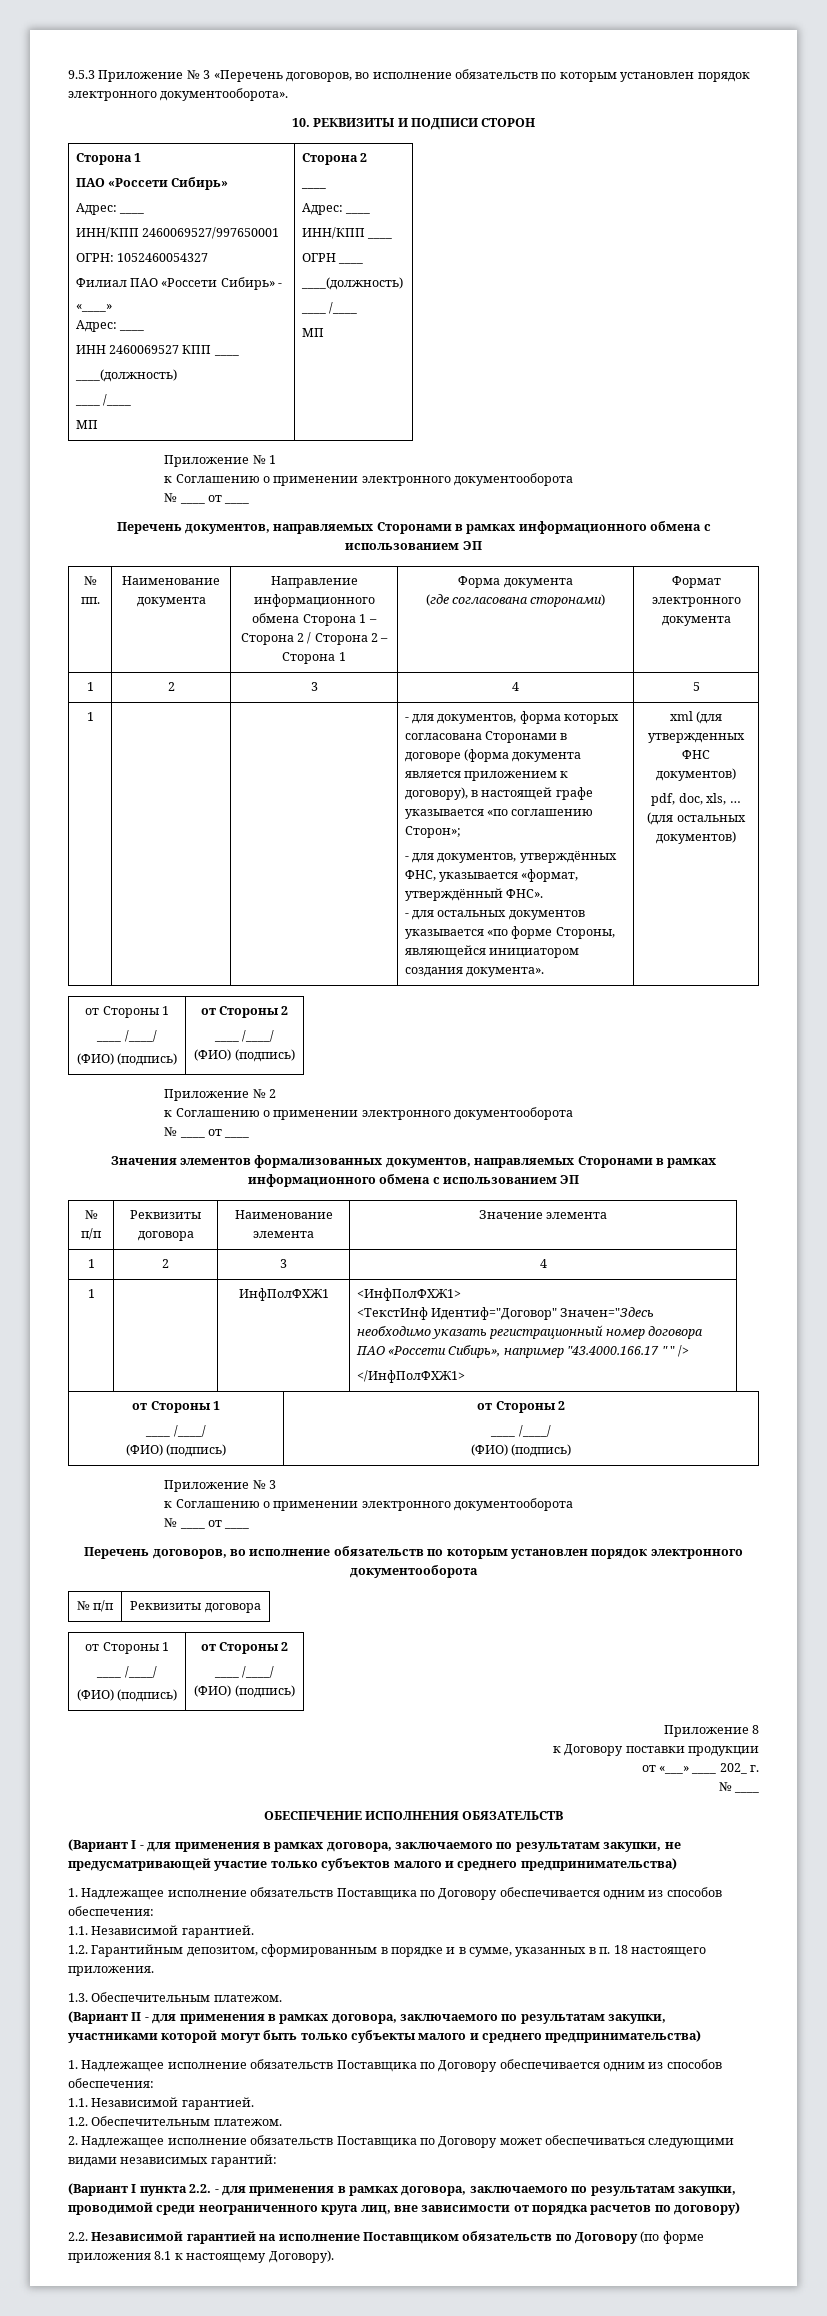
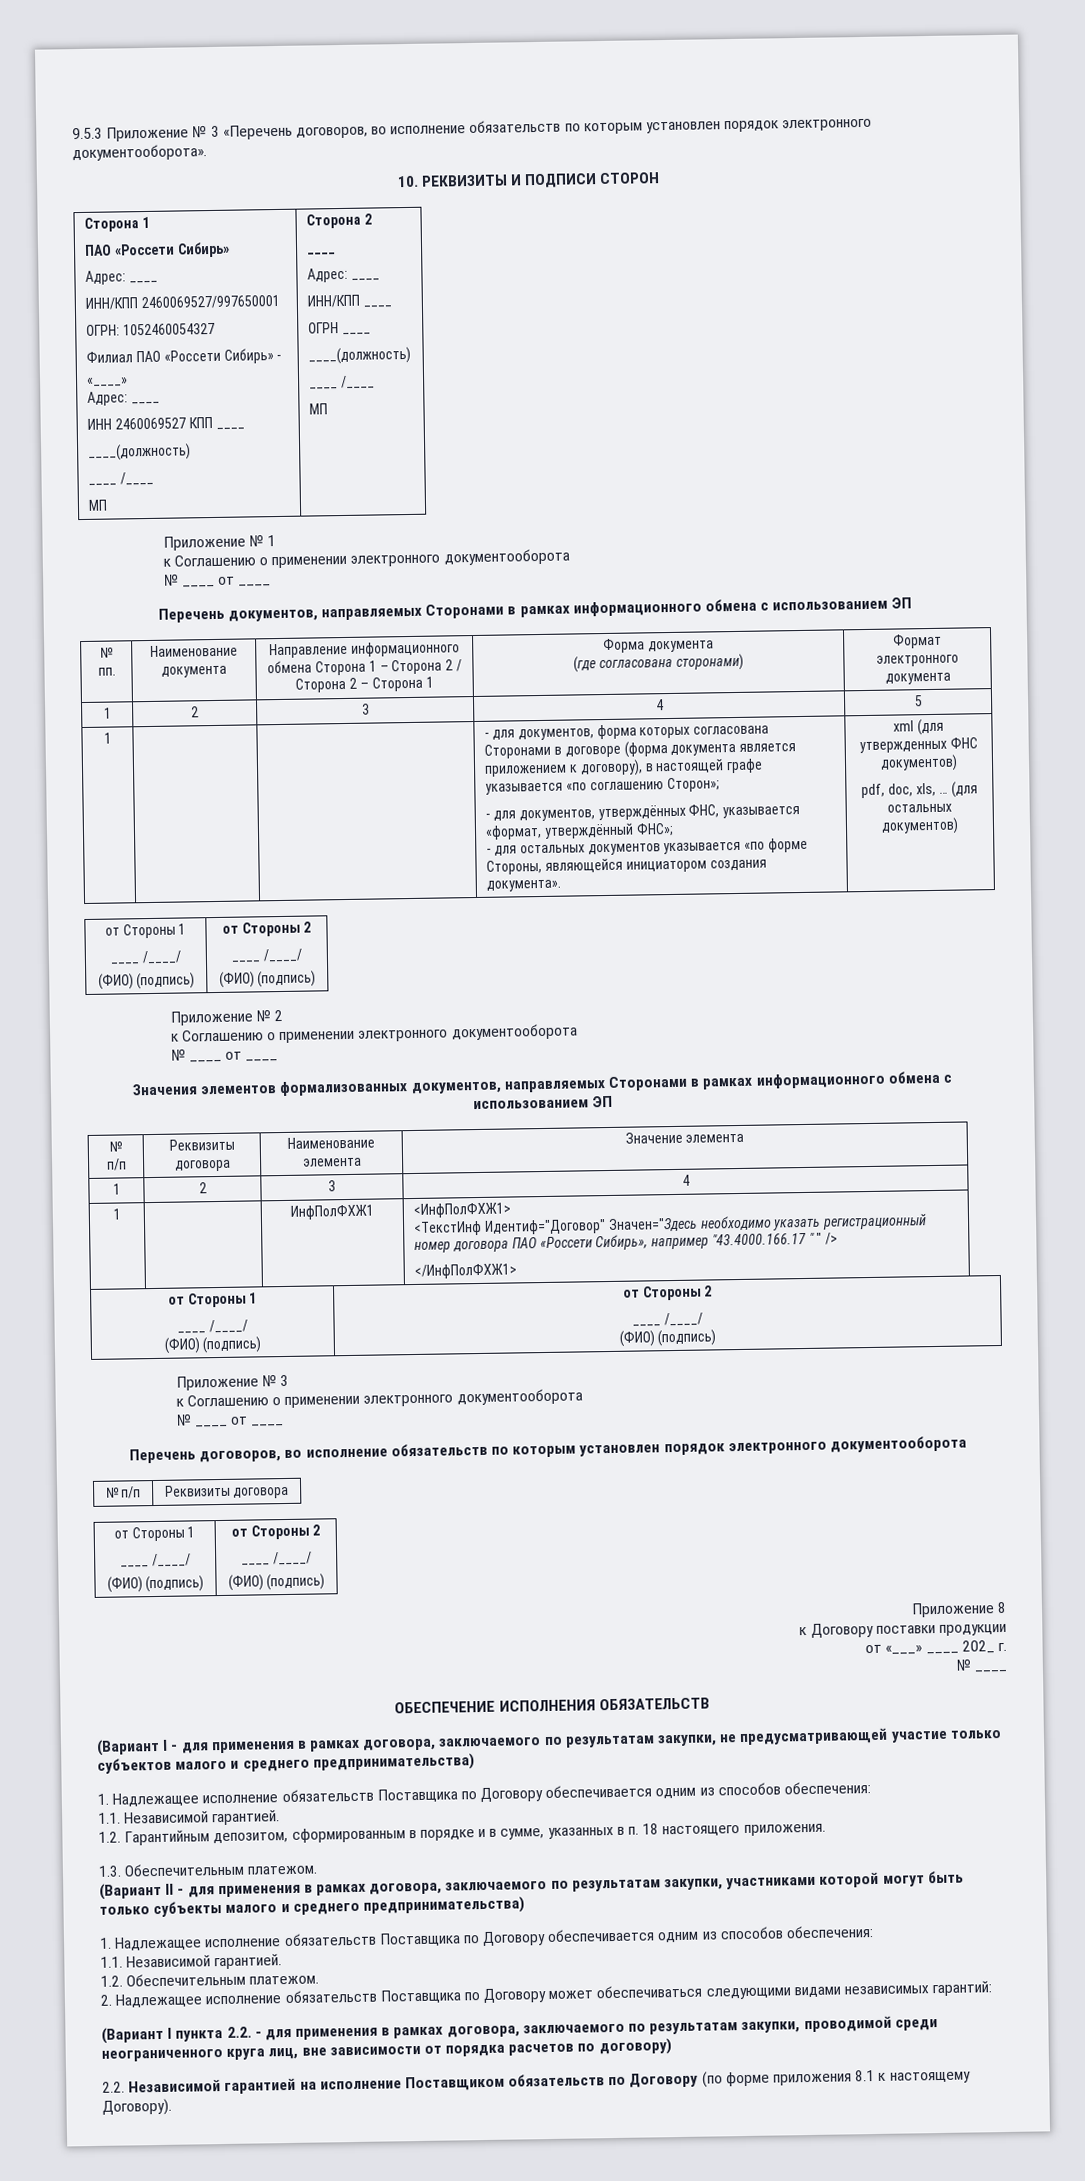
[506,889,544,898] ФНС». -> [635,822,674,837] ФНС»;

